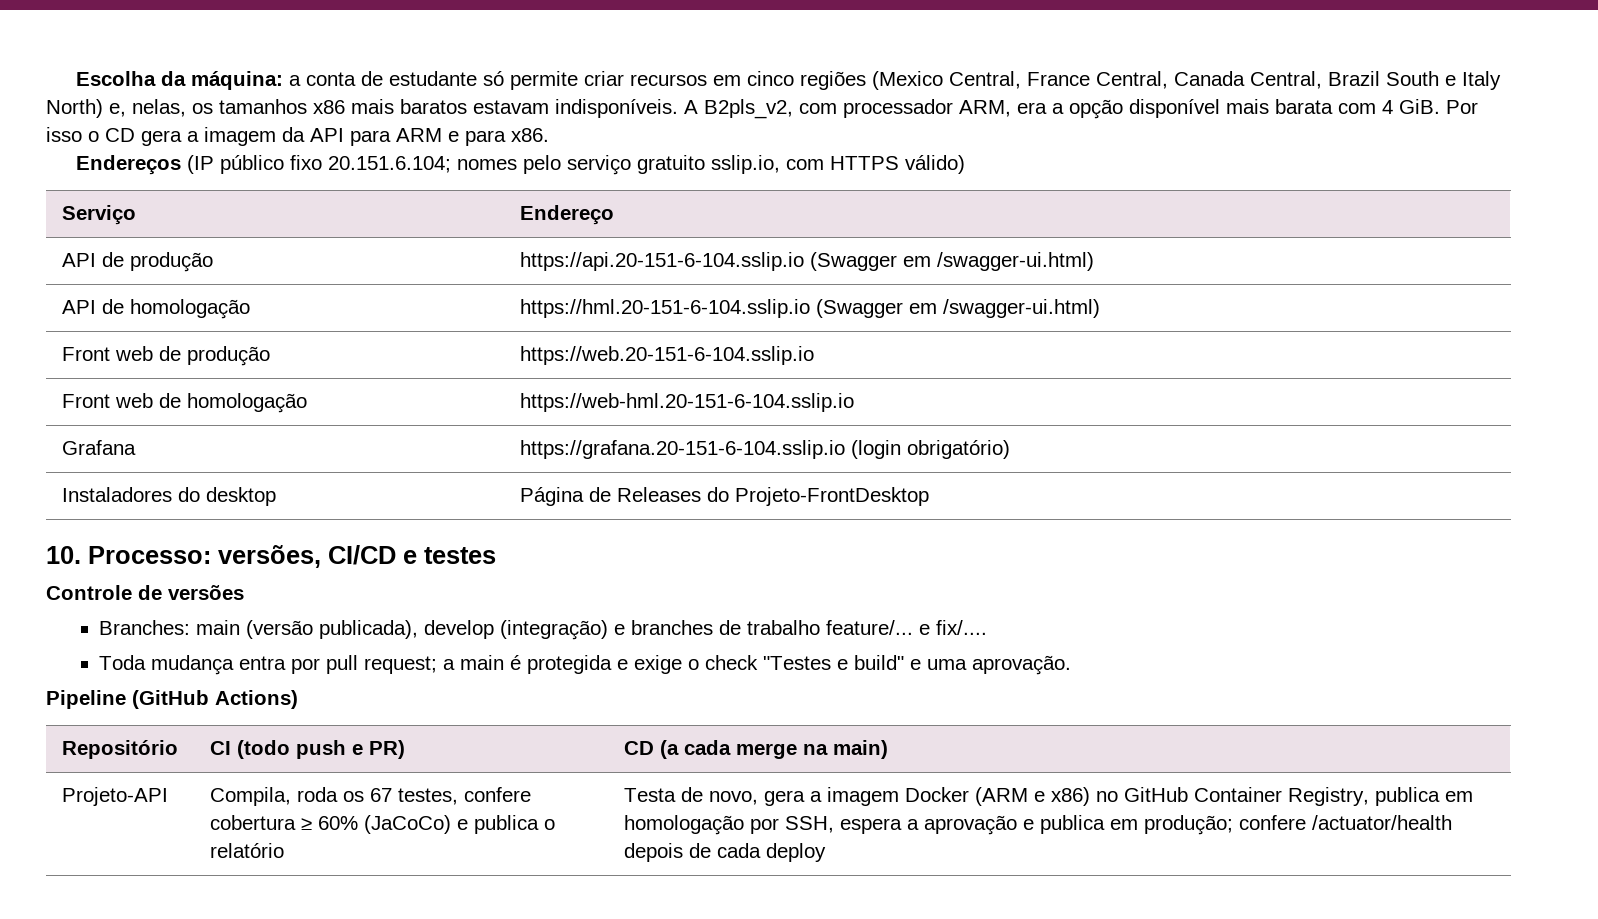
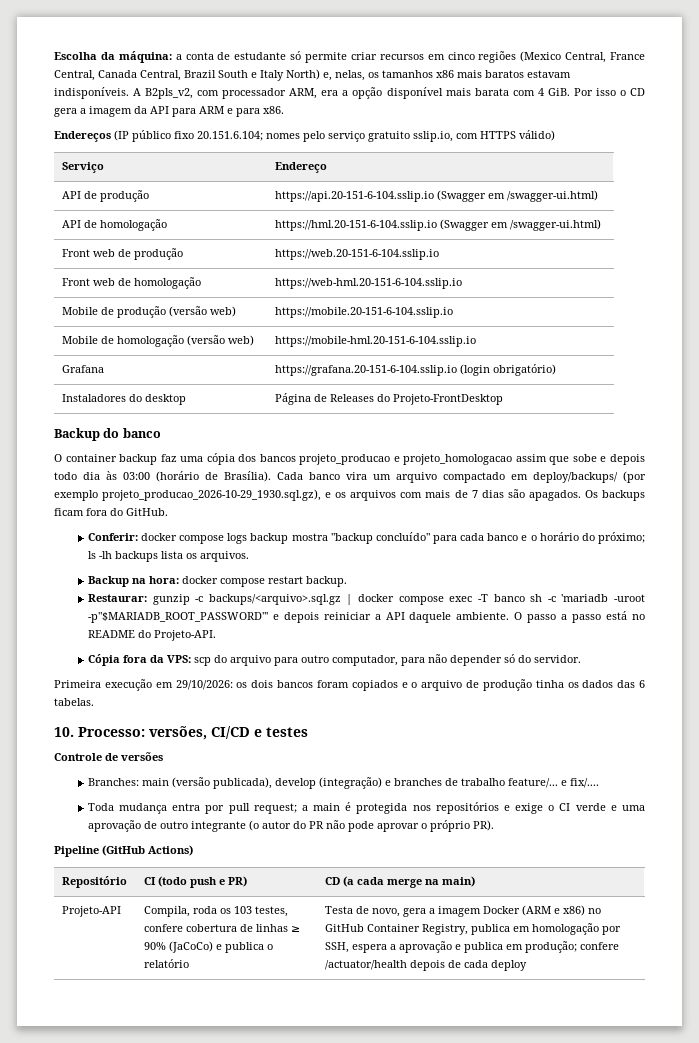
(854, 402) none -> [62,306,237,318] [275,307,454,318] [62,335,255,347] [275,336,477,347] // Mobile de produção (versão web) | https://mobile.20-151-6-104.sslip.io // Mobile de homologação (versão web) | https://mobile-hml.20-151-6-104.sslip.io
(929, 496) none -> [54,428,161,441] [54,453,645,465] [54,471,646,483] [54,489,646,501] [54,508,168,516] [87,532,646,544] [87,551,249,562] [87,576,347,587] [87,594,646,605] [87,611,645,623] [87,630,216,641] [87,654,581,666] [54,679,645,691] [54,698,94,706] // Backup do banco // O container backup faz uma cópia dos bancos projeto_producao e projeto_homologacao assim que sobe e depois todo dia às 03:00 (horário de Brasília). Cada banco vira um arquivo compactado em deploy/backups/ (por exemplo projeto_producao_2026-10-29_1930.sql.gz), e os arquivos com mais de 7 dias são apagados. Os backups ficam fora do GitHub. // Conferir: docker compose logs backup mostra "backup concluído" para cada banco e o horário do próximo; ls -lh backups lista os arquivos. // Backup na hora: docker compose restart backup. // Restaurar: gunzip -c backups/<arquivo>.sql.gz | docker compose exec -T banco sh -c 'mariadb -uroot -p"$MARIADB_ROOT_PASSWORD"' e depois reiniciar a API daquele ambiente. O passo a passo está no README do Projeto-API. // Cópia fora da VPS: scp do arquivo para outro computador, para não depender só do servidor. // Primeira execução em 29/10/2026: os dois bancos foram copiados e o arquivo de produção tinha os dados das 6 tabelas.
(613, 664) none -> [412,802,499,814] nos repositórios
[705,655,1072,675] check "Testes e build" e uma aprovação. -> [559,803,645,811] [87,820,494,832] CI verde e uma aprovação de outro integrante (o autor do PR não pode aprovar o próprio PR).
[369,788,392,802] 67 -> [234,906,253,914] 103
[300,816,358,830] ≥ 60% -> [240,924,301,932] [144,942,167,950] de linhas ≥ 90%

